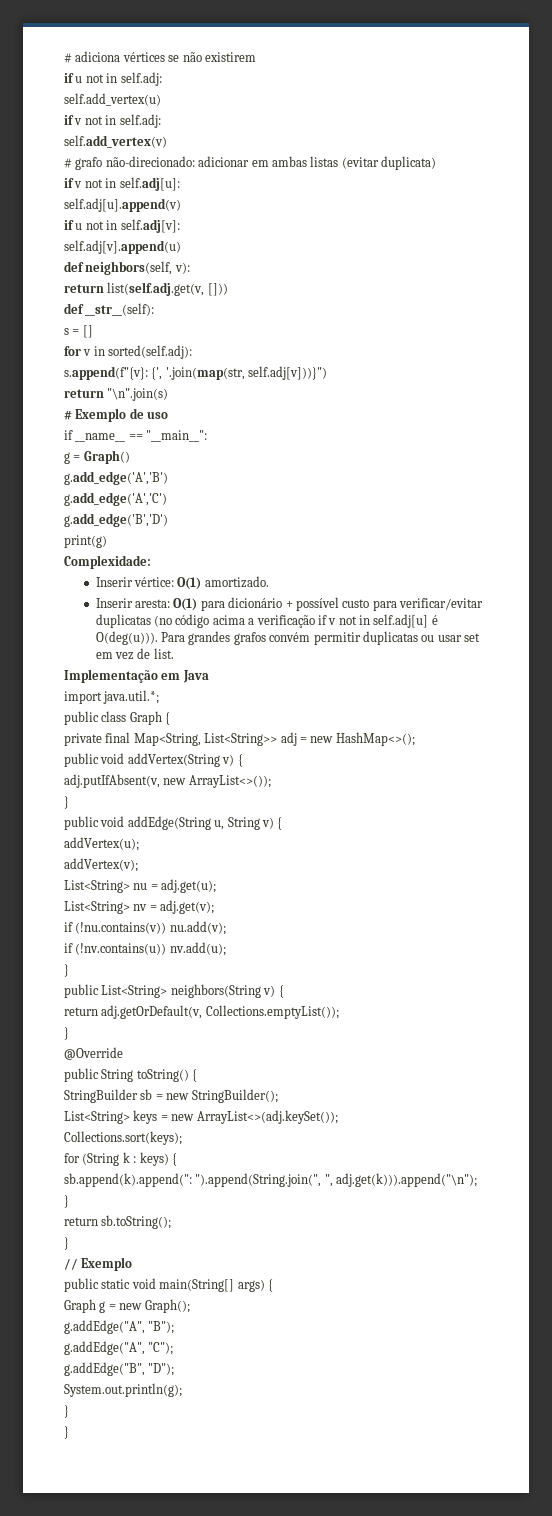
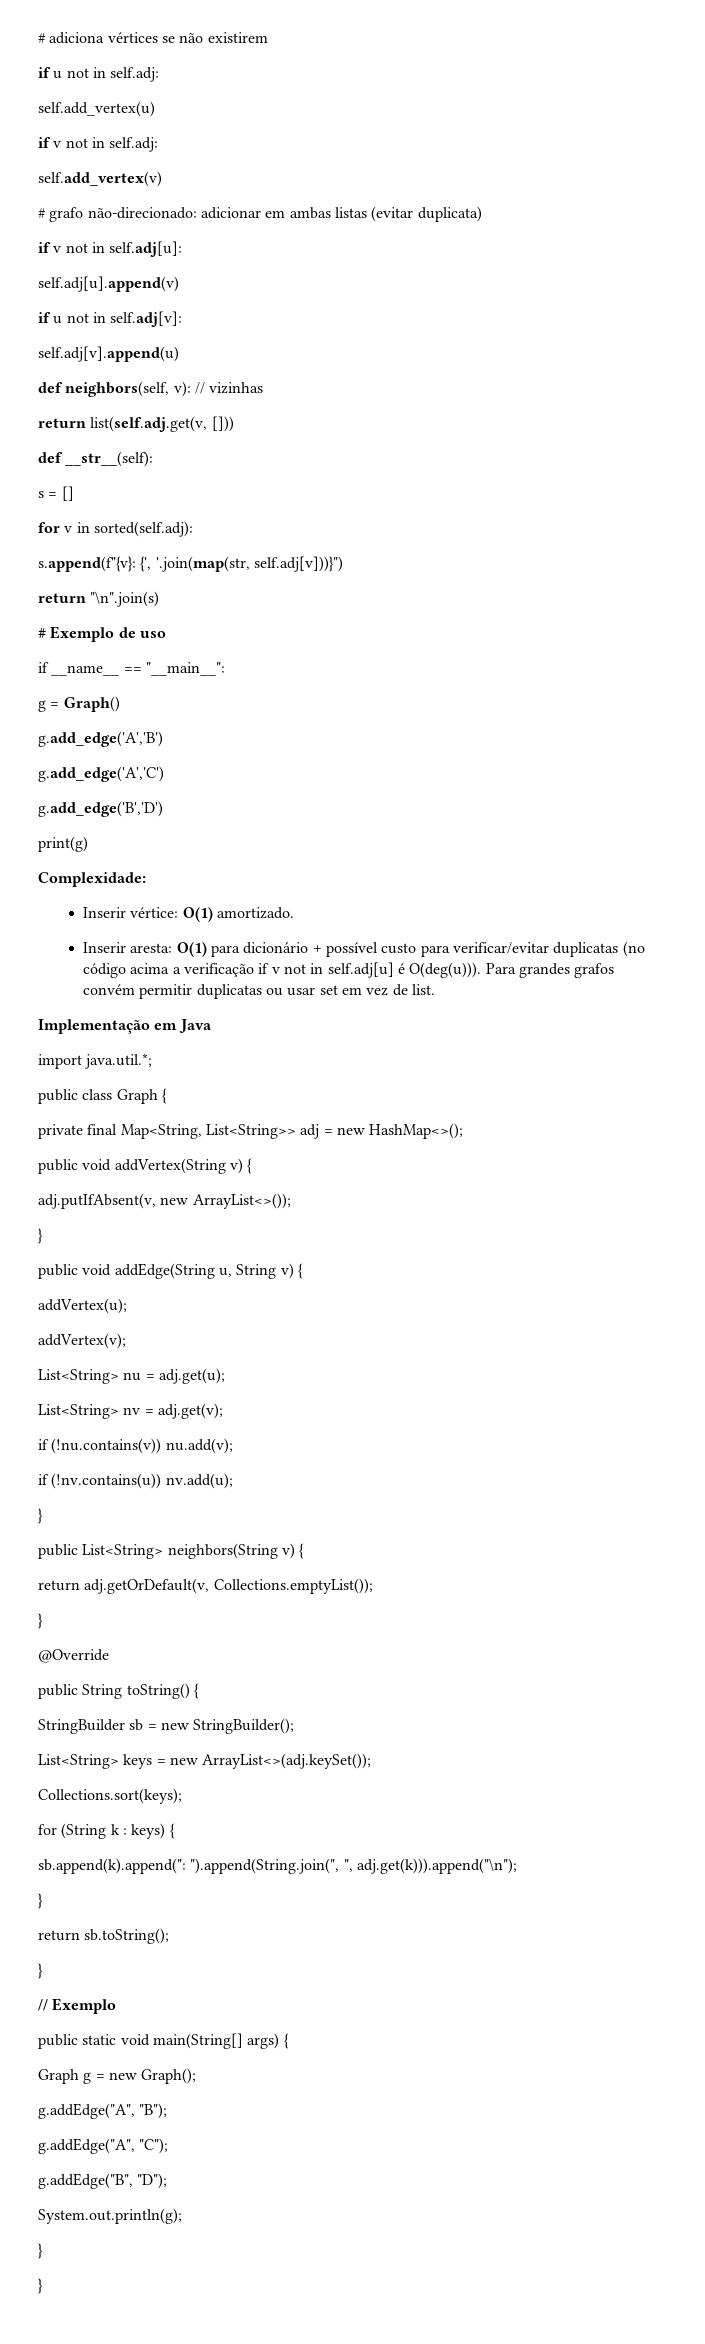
(190, 268) none -> [194,382,264,394] // vizinhas

